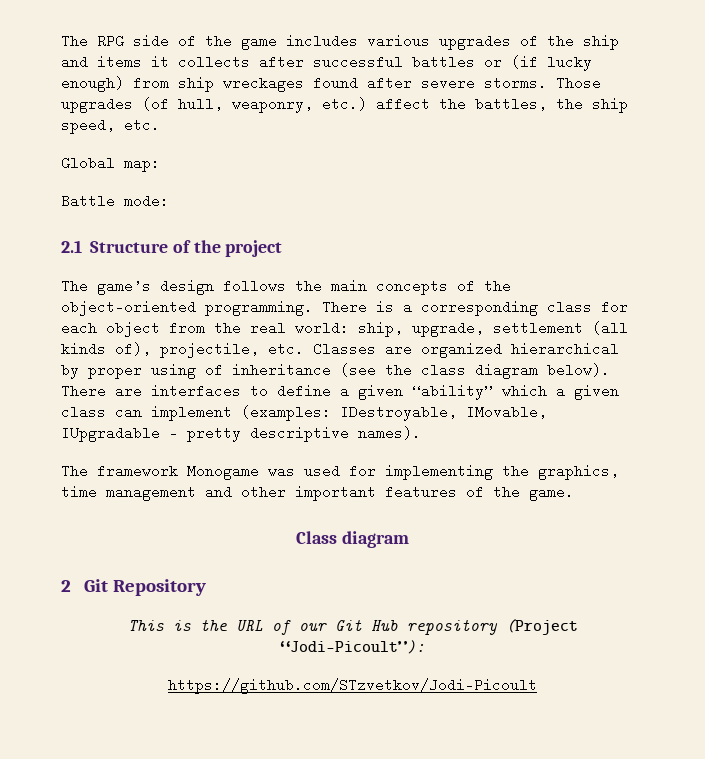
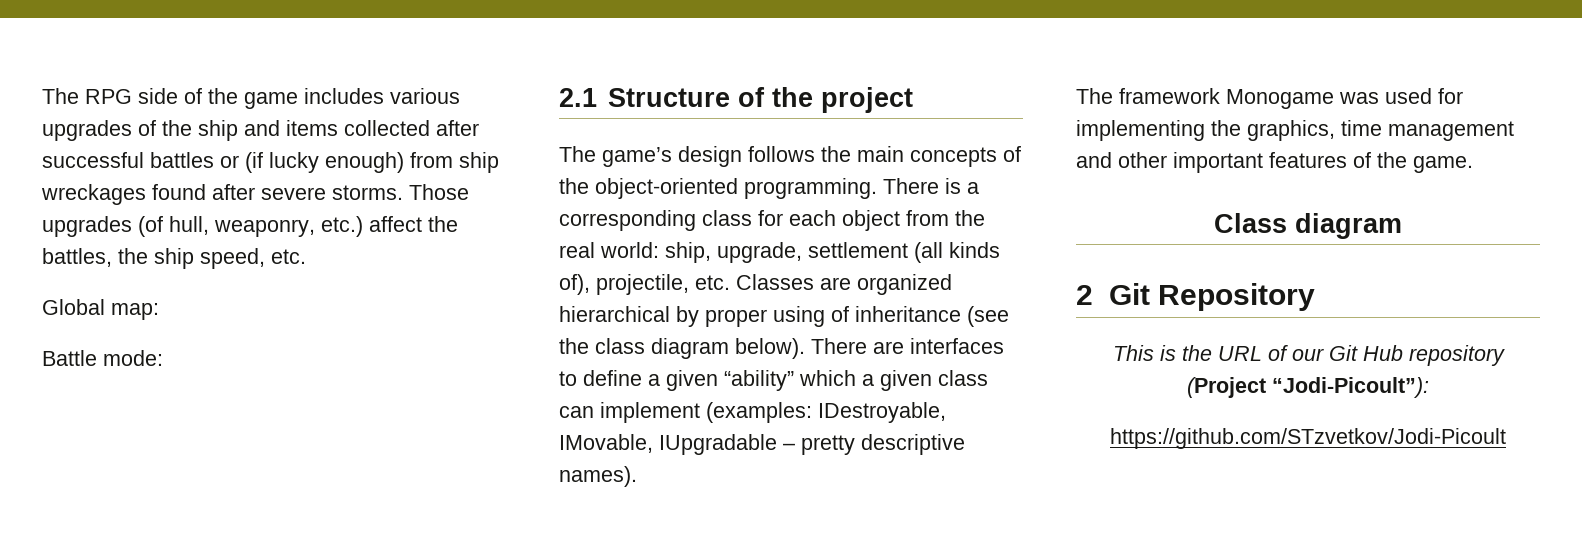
[151,55,250,69] it collects -> [344,120,430,136] collected

